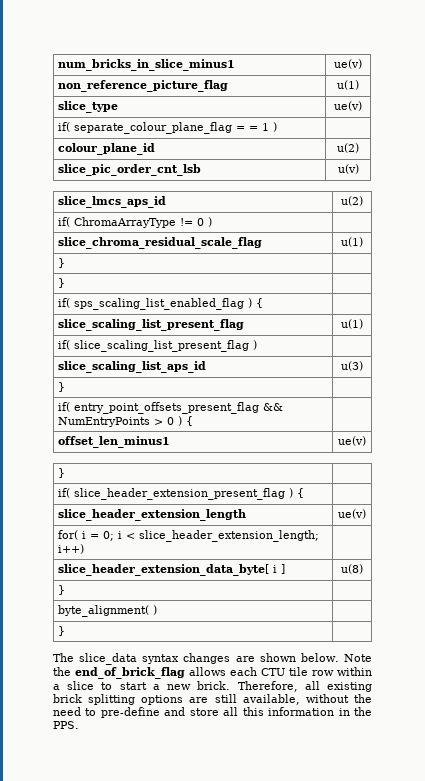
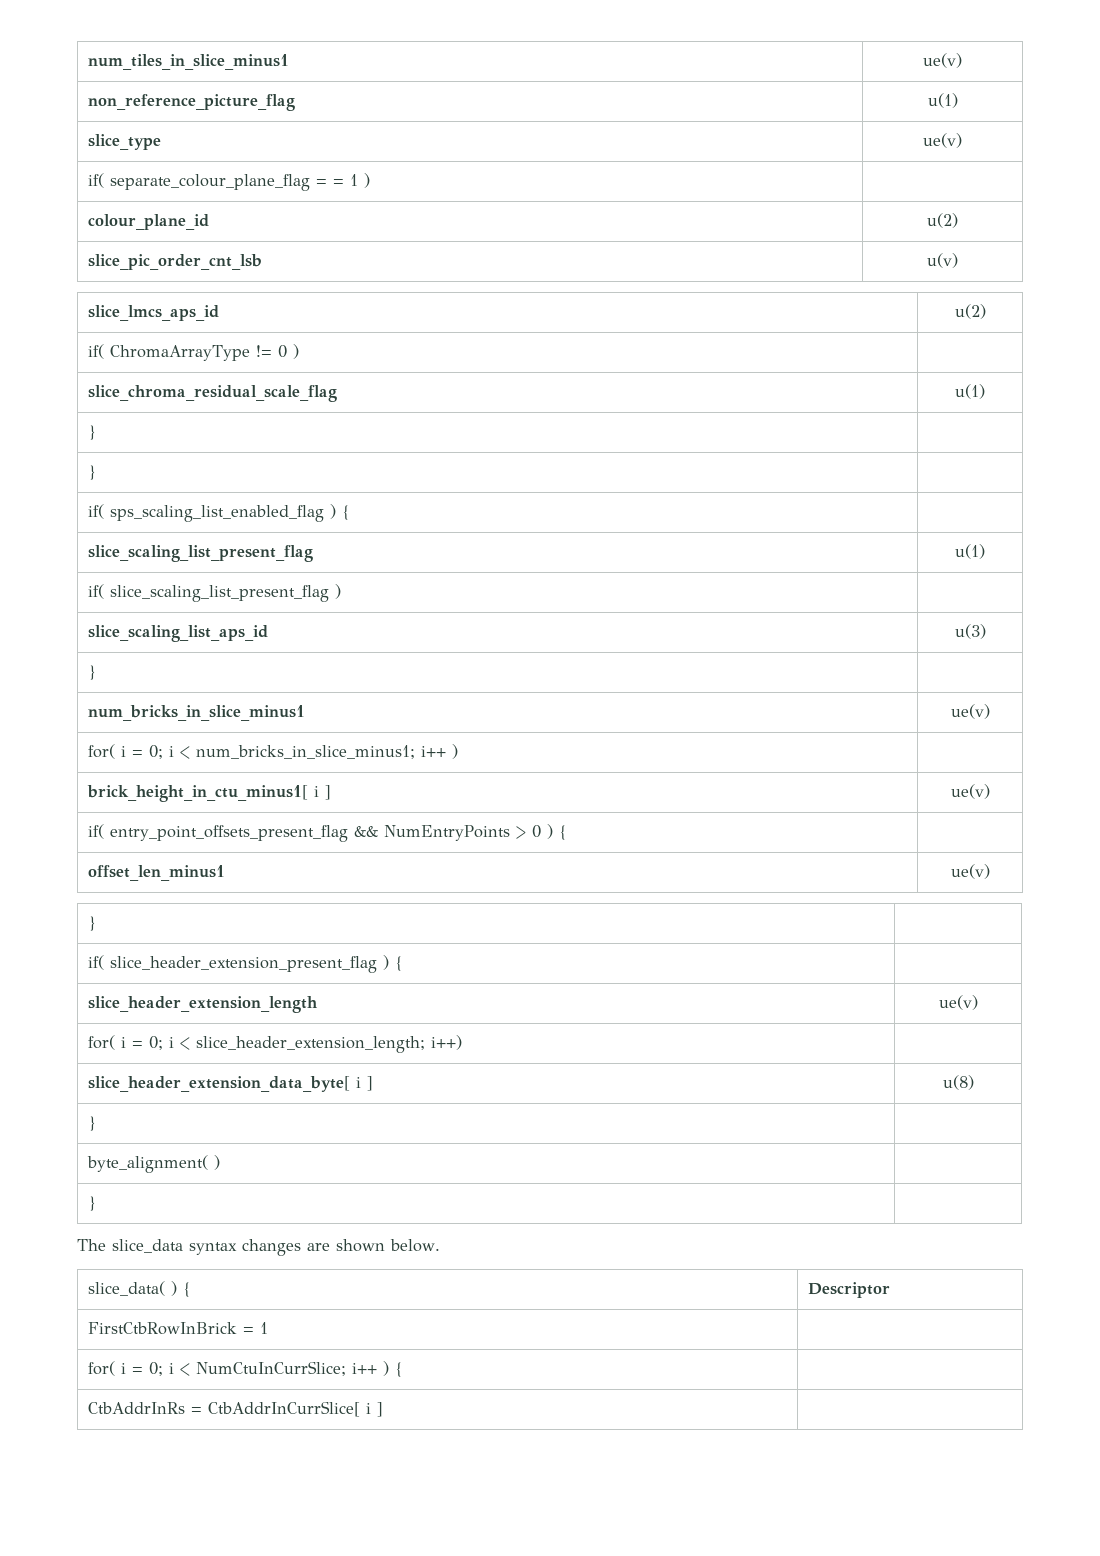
[57,59,235,71] num_bricks_in_slice_minus1 -> [87,54,289,70] num_tiles_in_slice_minus1
(65, 387) none -> [87,705,305,721] [950,704,990,719] [87,744,458,759] [86,785,331,802] [950,784,990,799] // num_bricks_in_slice_minus1 | ue(v) // for( i = 0; i < num_bricks_in_slice_minus1; i++ ) | // brick_height_in_ctu_minus1[ i ] | ue(v)
[343,654,372,662] [53,667,372,679] [53,681,373,692] [53,694,372,705] [53,707,373,718] [53,721,79,729] Note the end_of_brick_flag allows each CTU tile row within a slice to start a new brick. Therefore, all existing brick splitting options are still available, without the need to pre-define and store all this information in the PPS. -> [87,1281,191,1297] [807,1282,890,1298] [87,1322,268,1335] [87,1361,403,1377] [87,1401,383,1417] // slice_data( ) { | Descriptor // FirstCtbRowInBrick = 1 | // for( i = 0; i < NumCtuInCurrSlice; i++ ) { | // CtbAddrInRs = CtbAddrInCurrSlice[ i ] |

